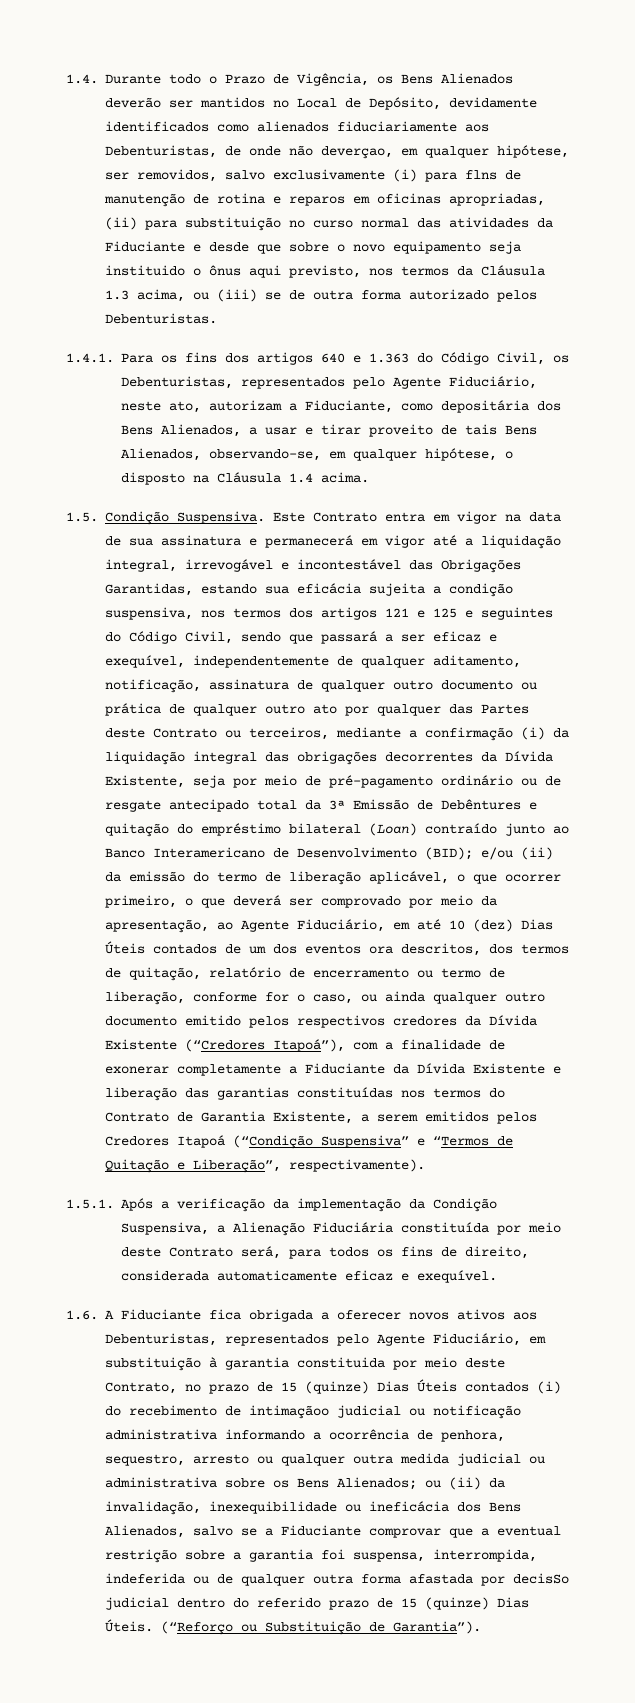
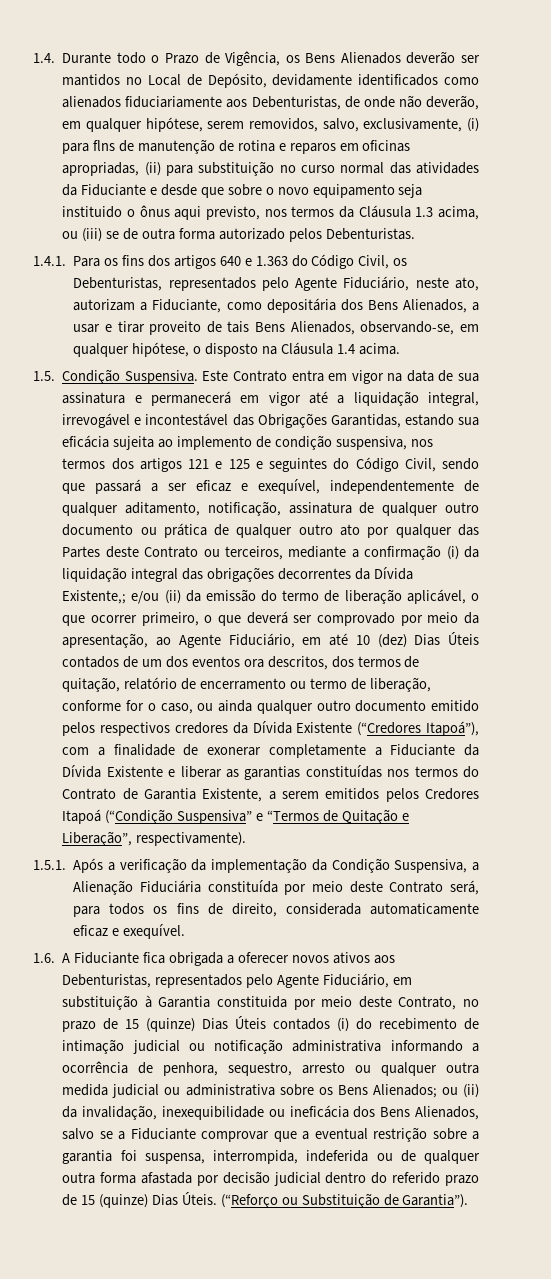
[321,145,569,159] [105,169,385,182] deverçao, em qualquer hipótese, ser removidos, salvo exclusivamente -> [425,95,479,110] [62,117,463,132] deverão, em qualquer hipótese, serem removidos, salvo, exclusivamente,
[433,586,441,594] a -> [158,436,271,450] ao implemento de
[105,775,561,788] [105,799,537,812] [105,823,569,837] [105,847,473,860] Existente, seja por meio de pré-pagamento ordinário ou de resgate antecipado total da 3ª Emissão de Debêntures e quitação do empréstimo bilateral (Loan) contraído junto ao Banco Interamericano de Desenvolvimento (BID); -> [62,590,127,604] Existente,;
[105,1087,209,1101] liberação das -> [180,766,239,778] liberar as
[225,1357,289,1370] garantia -> [158,996,211,1008] Garantia
[249,1405,329,1419] intimaçãoo -> [62,1039,125,1054] intimação
[513,1573,569,1584] decisSo -> [222,1171,270,1184] decisão

